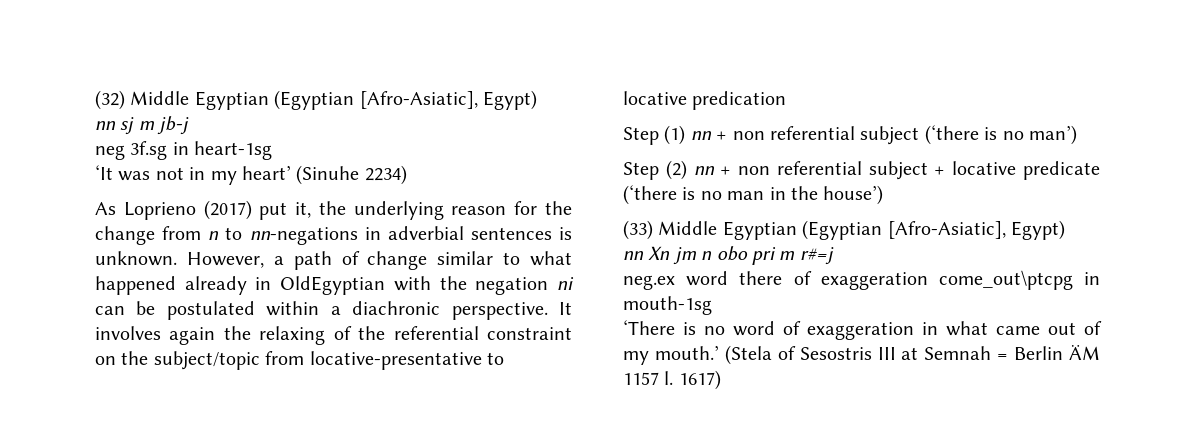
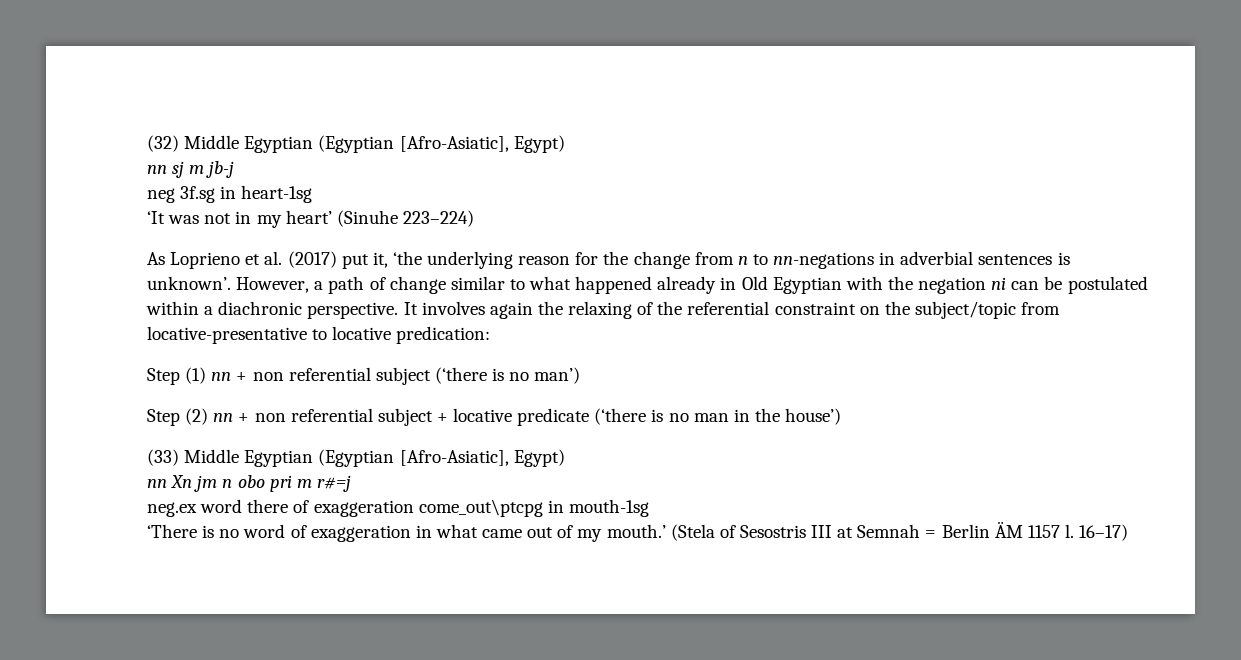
[364,165,407,185] 2234) -> [402,210,474,227] 223–224)
(196, 211) none -> [245,251,283,265] et al.
[318,201,346,215] the -> [392,251,422,265] ‘the
[95,251,177,266] unknown. -> [147,276,231,290] unknown’.
[280,276,386,295] OldEgyptian -> [741,276,842,294] Old Egyptian
[692,91,787,110] predication -> [396,326,491,344] predication:
[678,370,721,390] 1617) -> [1079,524,1129,541] 16–17)

